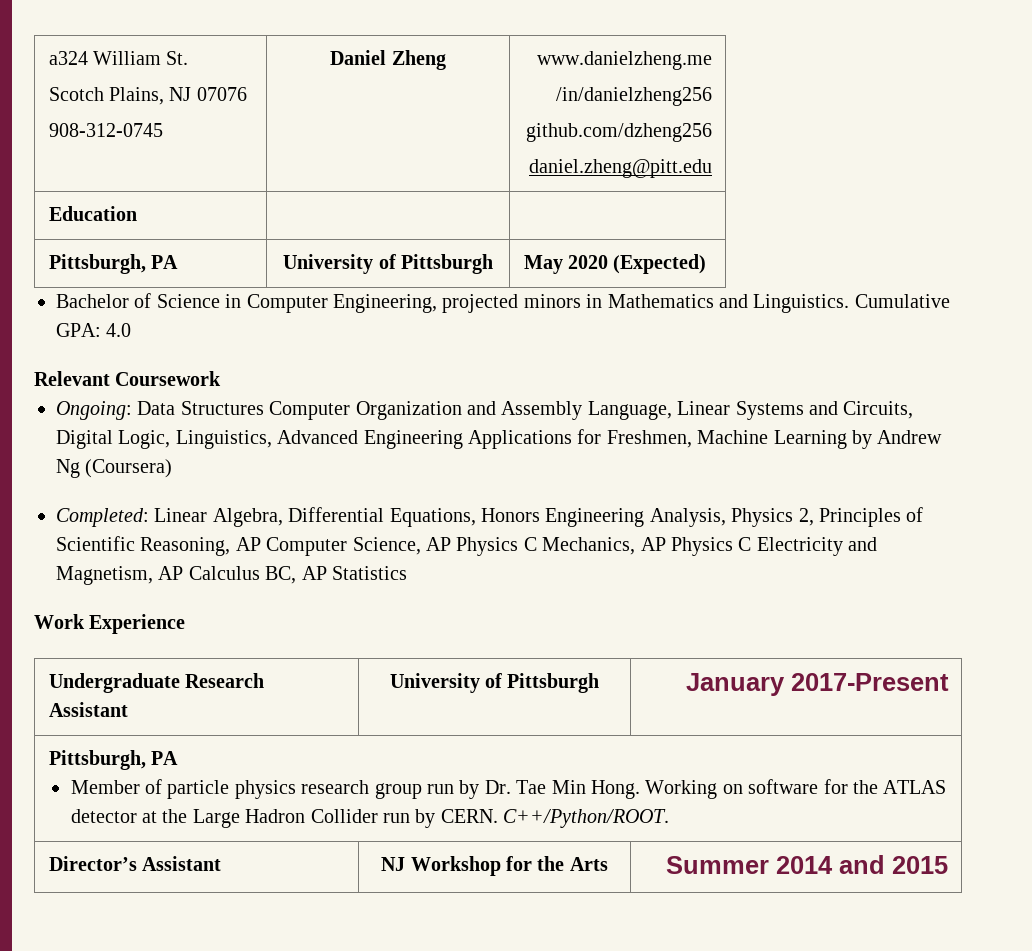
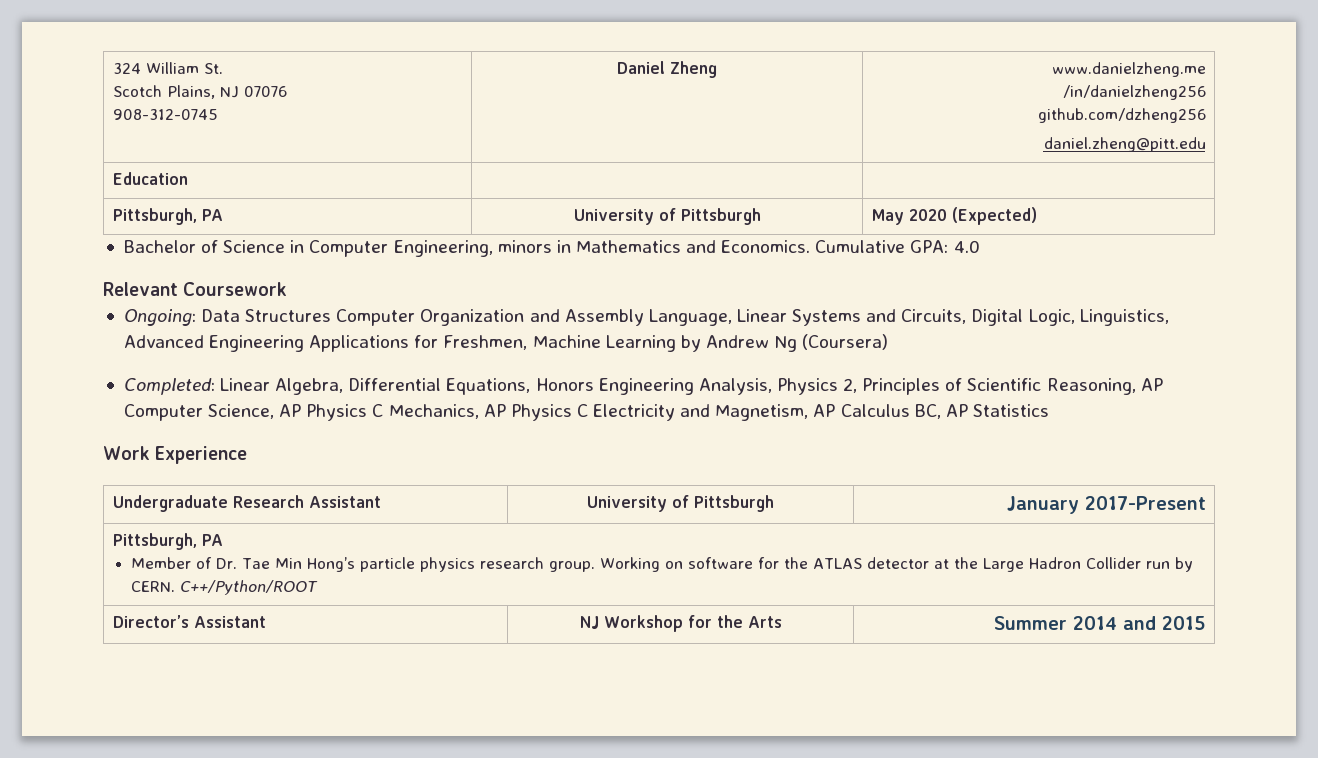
[48,51,88,65] a324 -> [112,63,141,74] 324
[442,294,519,313] projected -> (493, 248) none
[753,294,850,313] Linguistics. -> [721,240,811,253] Economics.
[167,780,640,799] particle physics research group run by Dr. Tae Min Hong. -> [216,557,596,572] Dr. Tae Min Hong’s particle physics research group.
[503,809,670,828] C++/Python/ROOT. -> [180,580,319,595] C++/Python/ROOT

